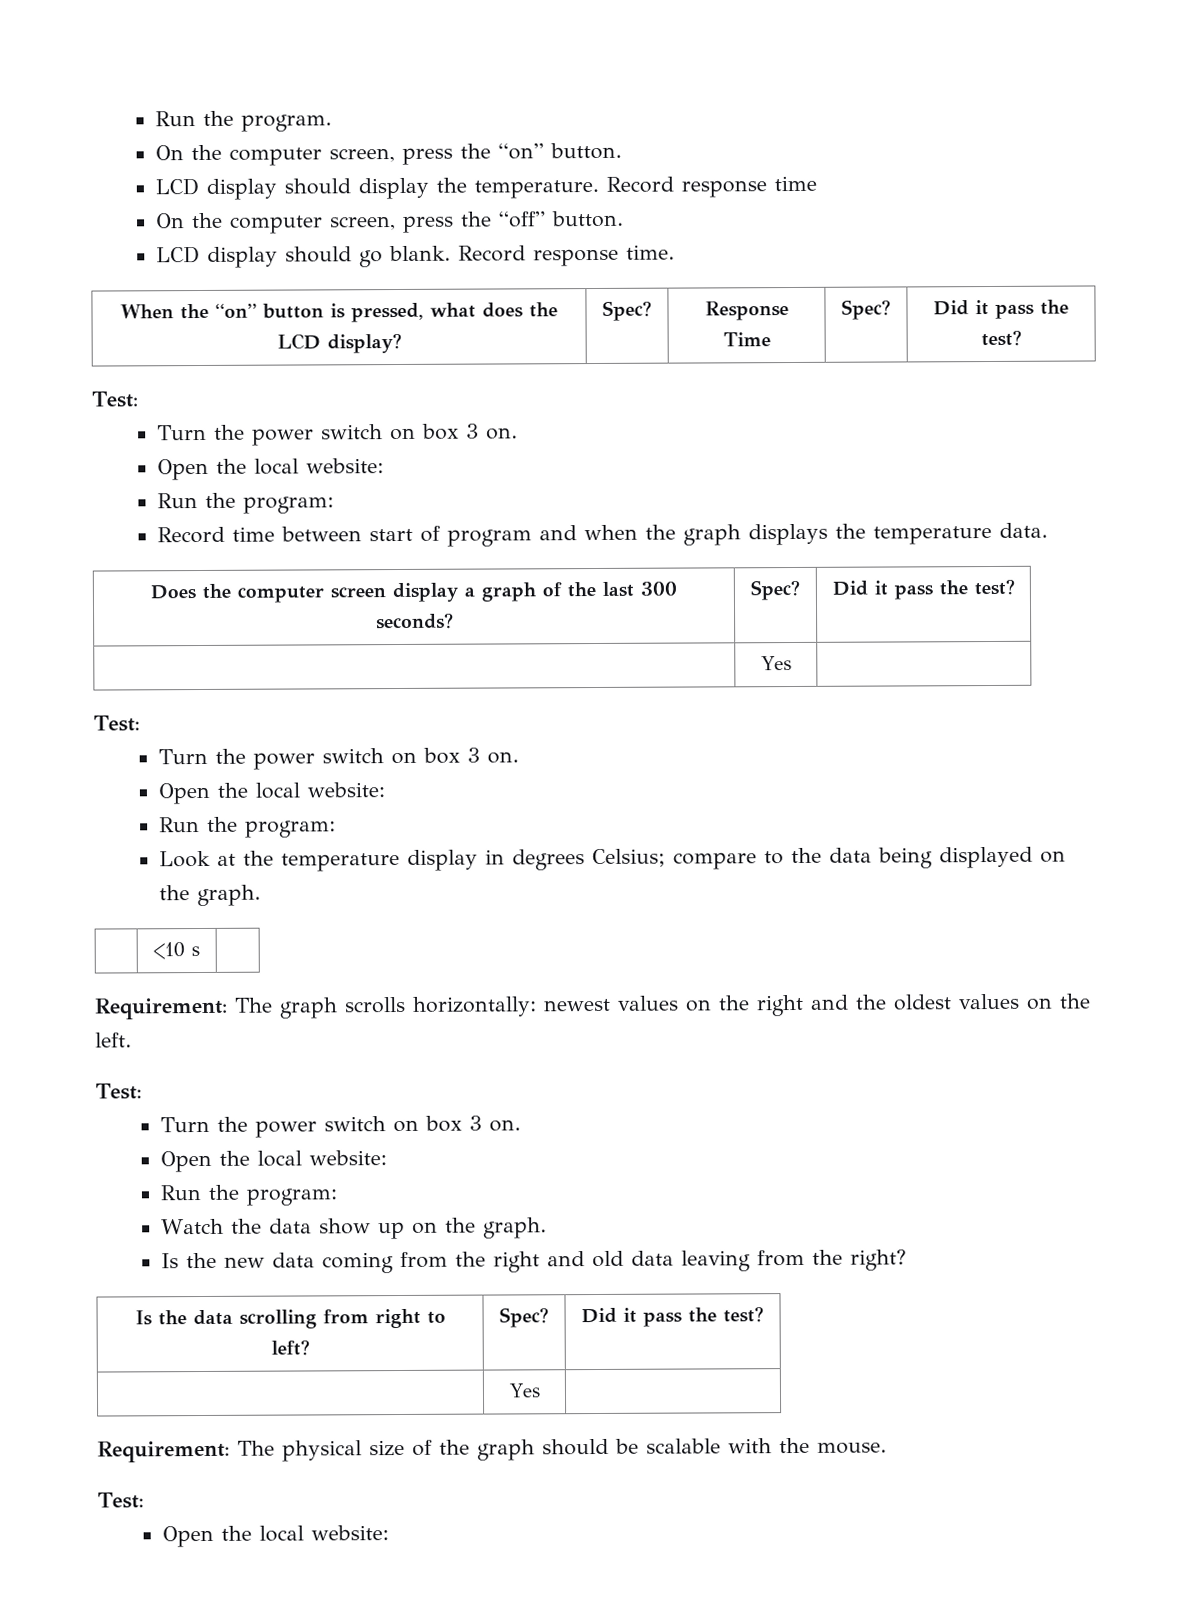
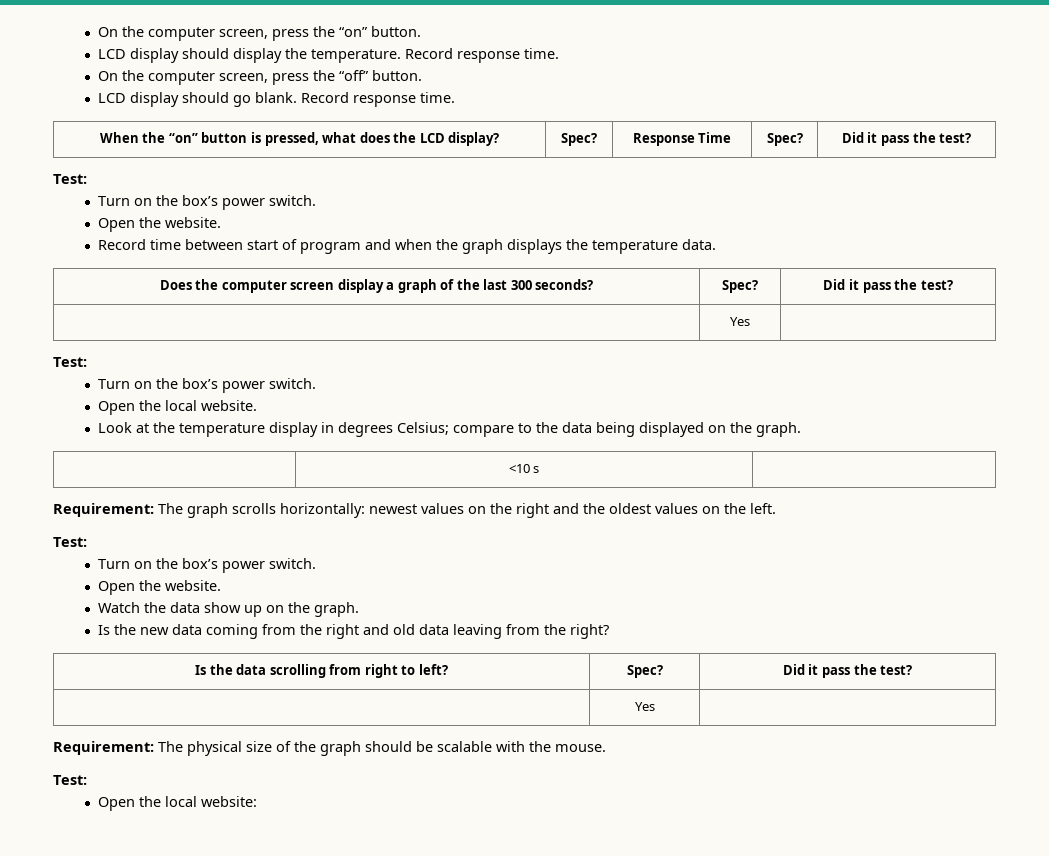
[155,110,333,132] Run the program. // -> (97, 32) none
[774,175,818,192] time -> [523,48,559,59] time.
[214,423,519,446] [157,458,385,481] [157,492,335,514] the power switch on box 3 on. // Open the local website: // Run the program: -> [133,195,316,210] [97,217,221,232] on the box’s power switch. // Open the website.
[215,747,520,770] [158,782,386,805] [159,816,337,838] the power switch on box 3 on. // Open the local website: // Run the program: -> [133,378,316,393] [97,400,257,415] on the box’s power switch. // Open the local website.
[217,1115,522,1138] [160,1150,388,1173] [160,1184,339,1206] the power switch on box 3 on. // Open the local website: // Run the program: -> [133,558,316,573] [97,580,221,595] on the box’s power switch. // Open the website.

